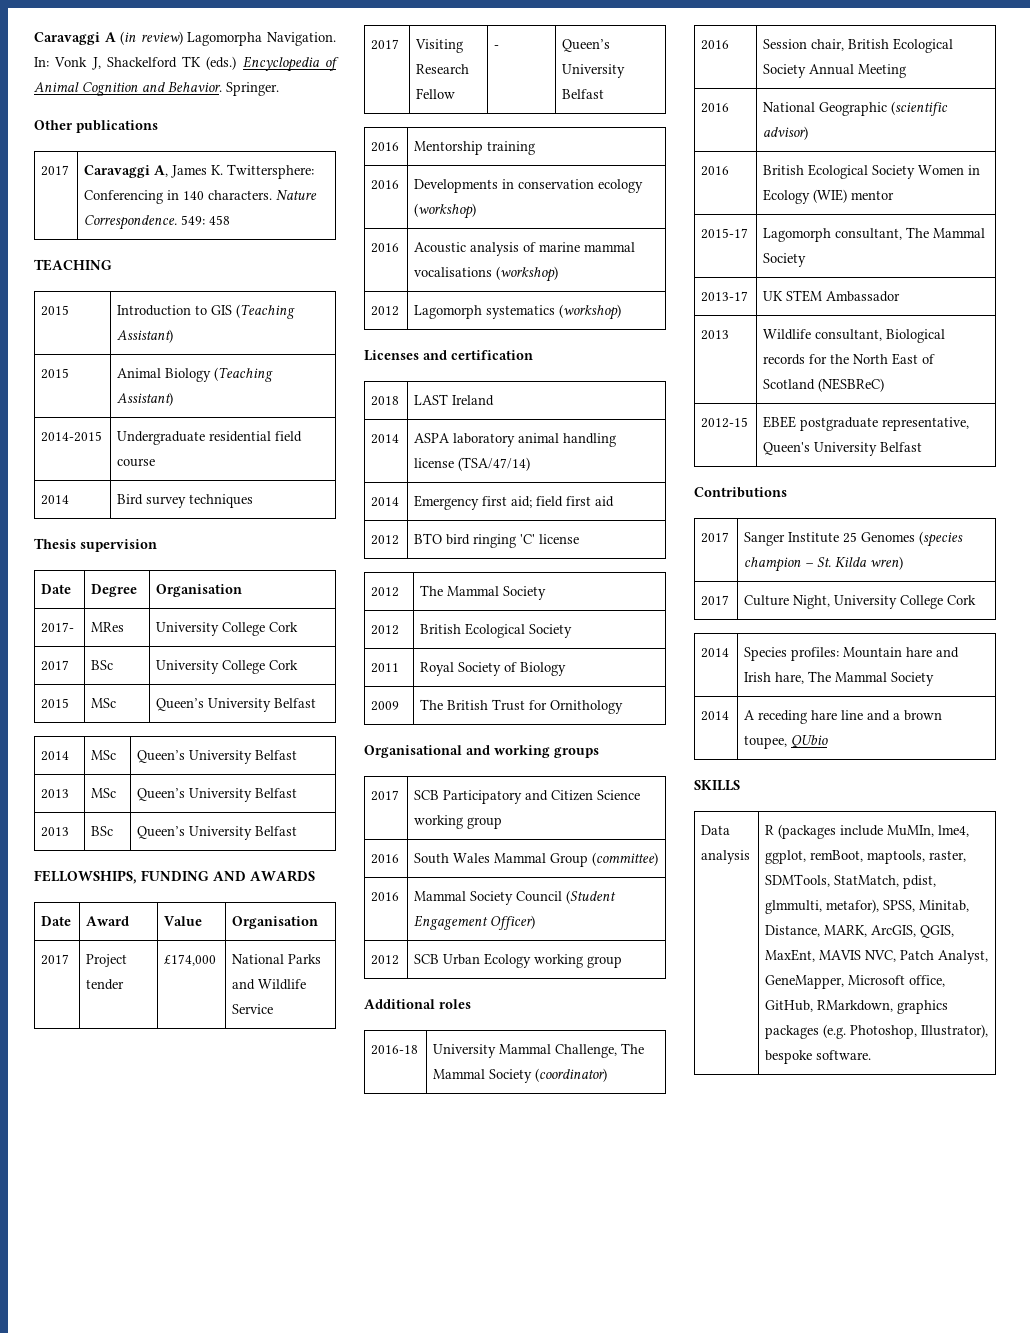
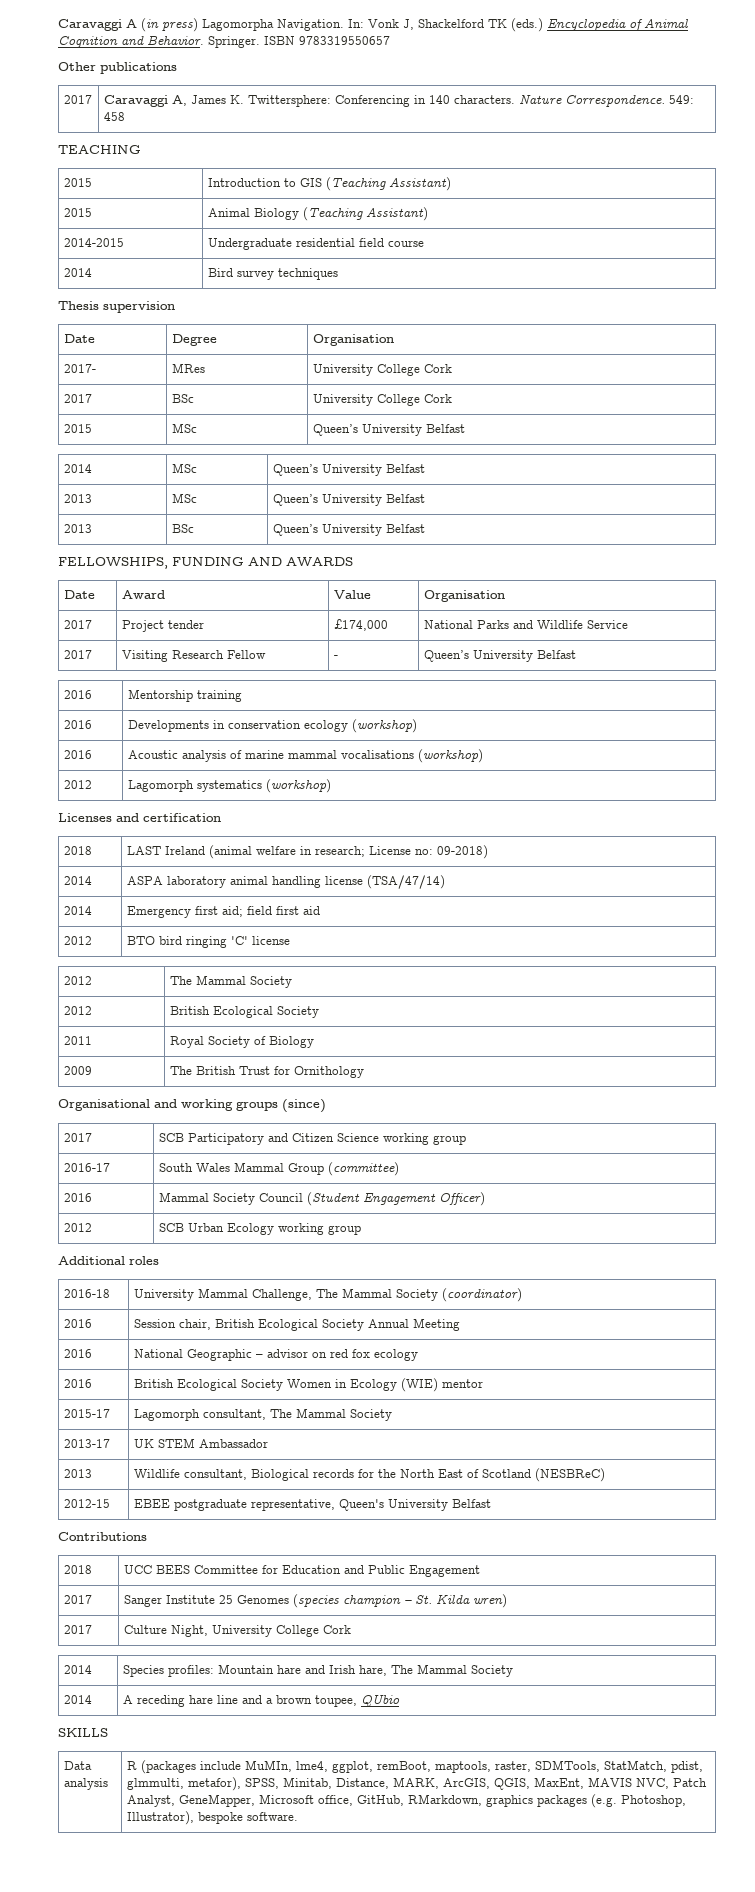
[140,31,183,45] review) -> [162,18,198,32] press)
(279, 89) none -> [264,36,390,45] ISBN 9783319550657
(495, 400) none -> [208,845,488,859] (animal welfare in research; License no: 09-2018)
(599, 752) none -> [282,1099,326,1113] (since)
[371,854,400,864] 2016 -> [63,1163,110,1172] 2016-17
[891,101,949,116] [763,126,809,140] (scientific advisor) -> [255,1349,418,1361] – advisor on red fox ecology
(787, 492) none -> [63,1565,92,1574] [123,1565,480,1577] // 2018 | UCC BEES Committee for Education and Public Engagement

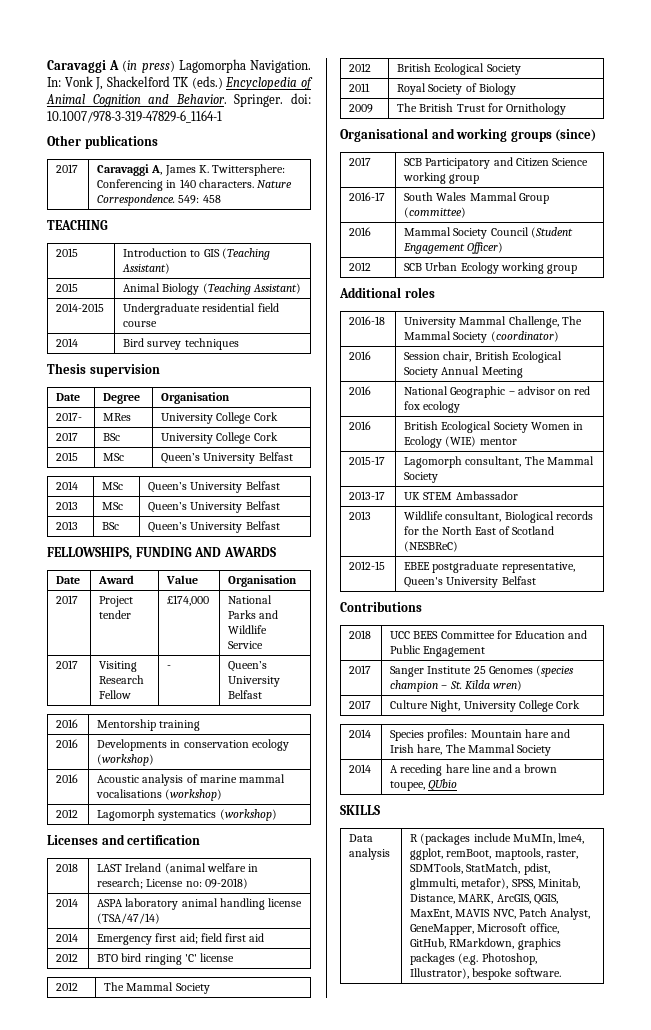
[264,36,390,45] ISBN 9783319550657 -> [291,93,311,104] [47,110,222,123] doi: 10.1007/978-3-319-47829-6_1164-1

